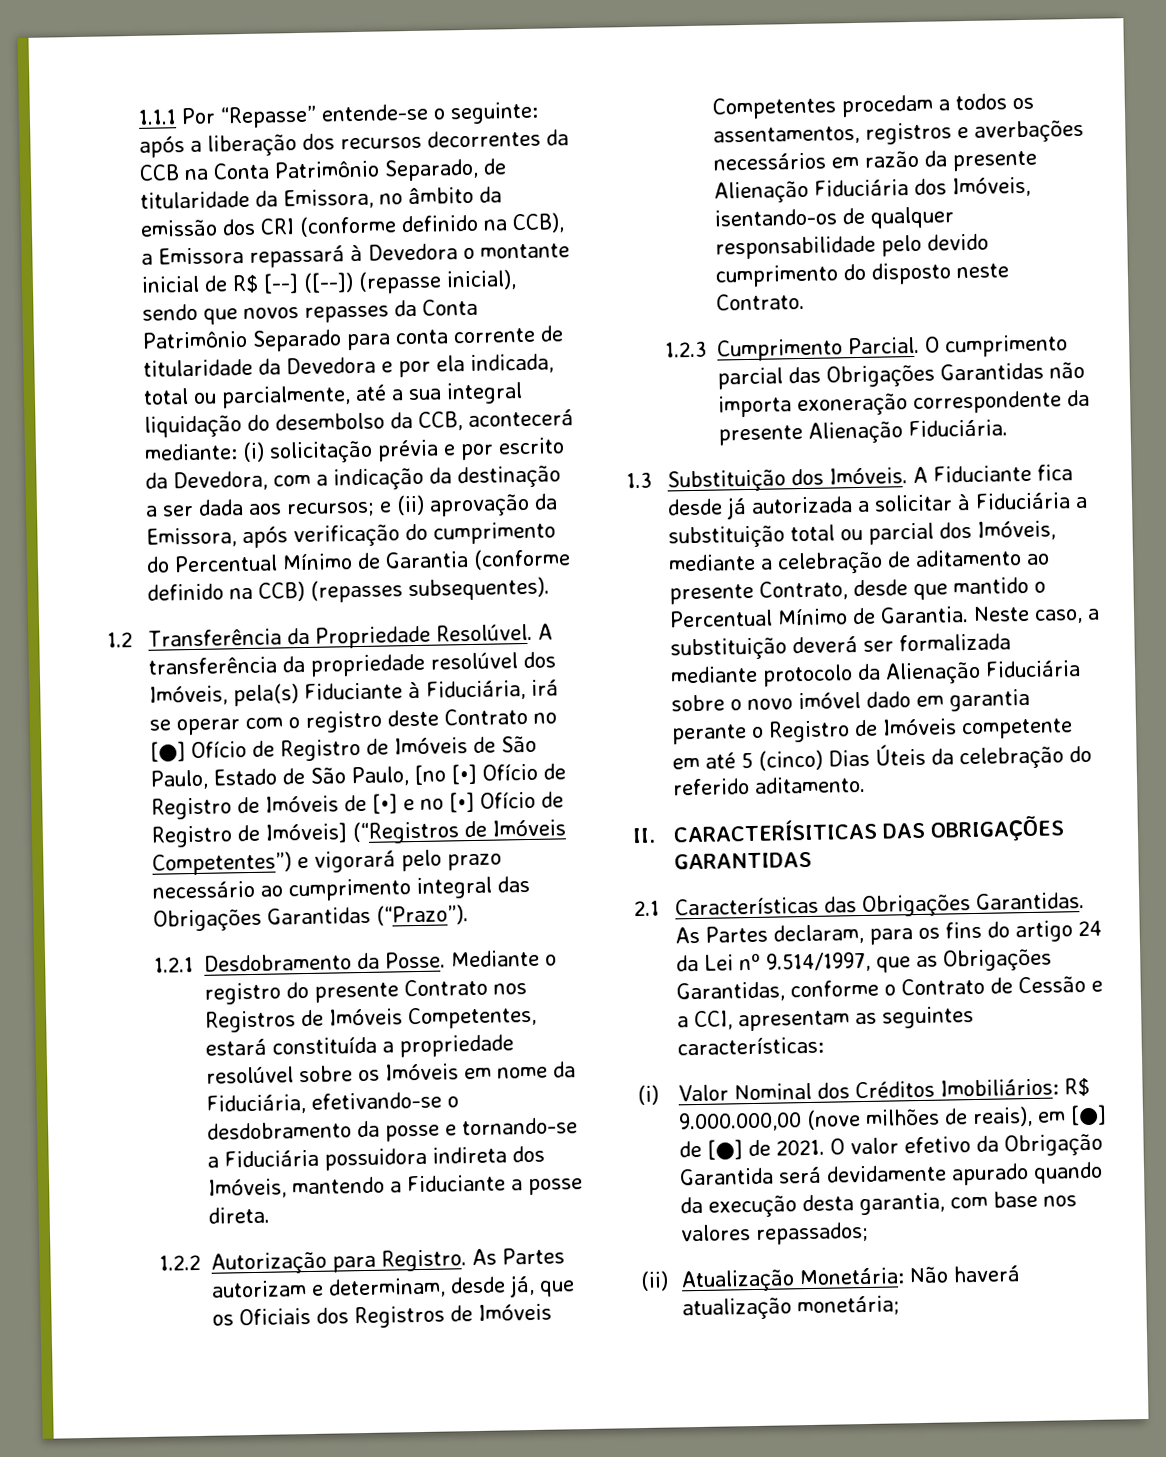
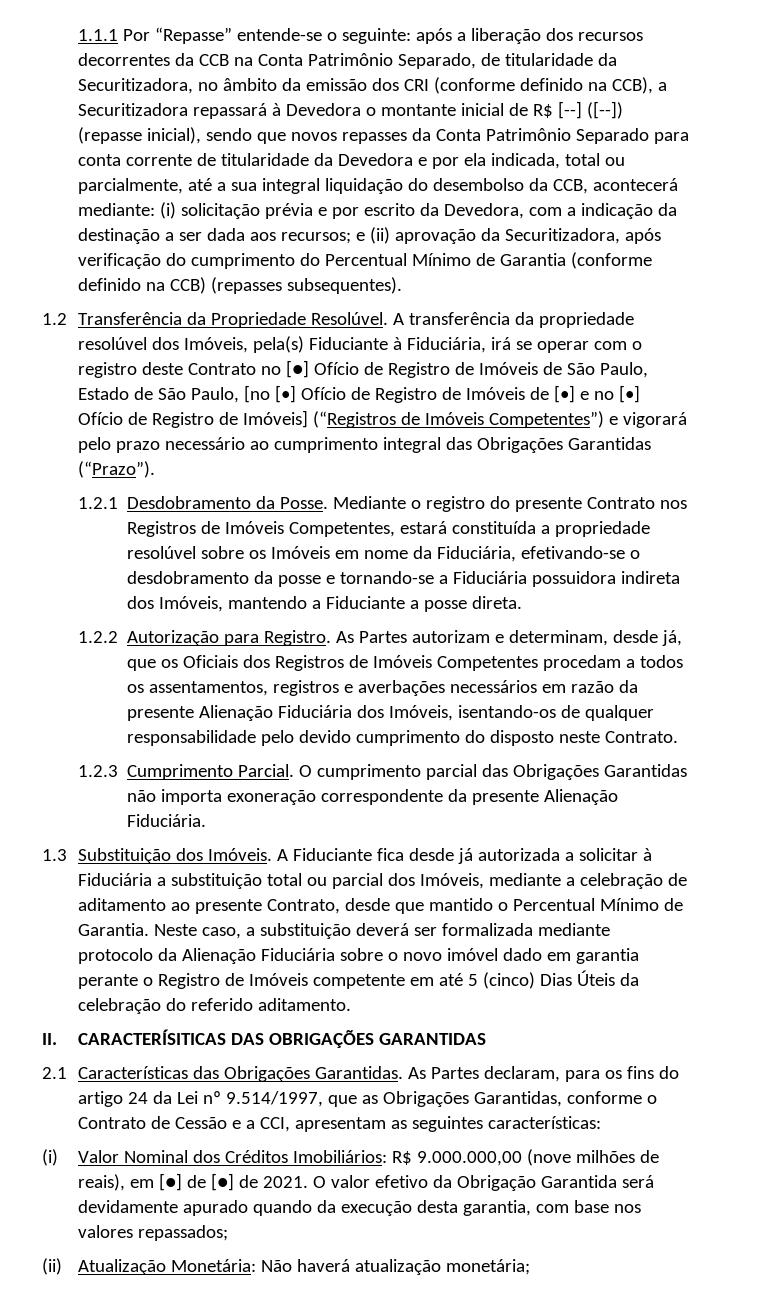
[283,188,375,210] Emissora, -> [78,78,194,94] Securitizadora,
[158,247,245,265] Emissora -> [78,103,189,116] Securitizadora
[146,527,238,548] Emissora, -> [505,228,621,244] Securitizadora,

